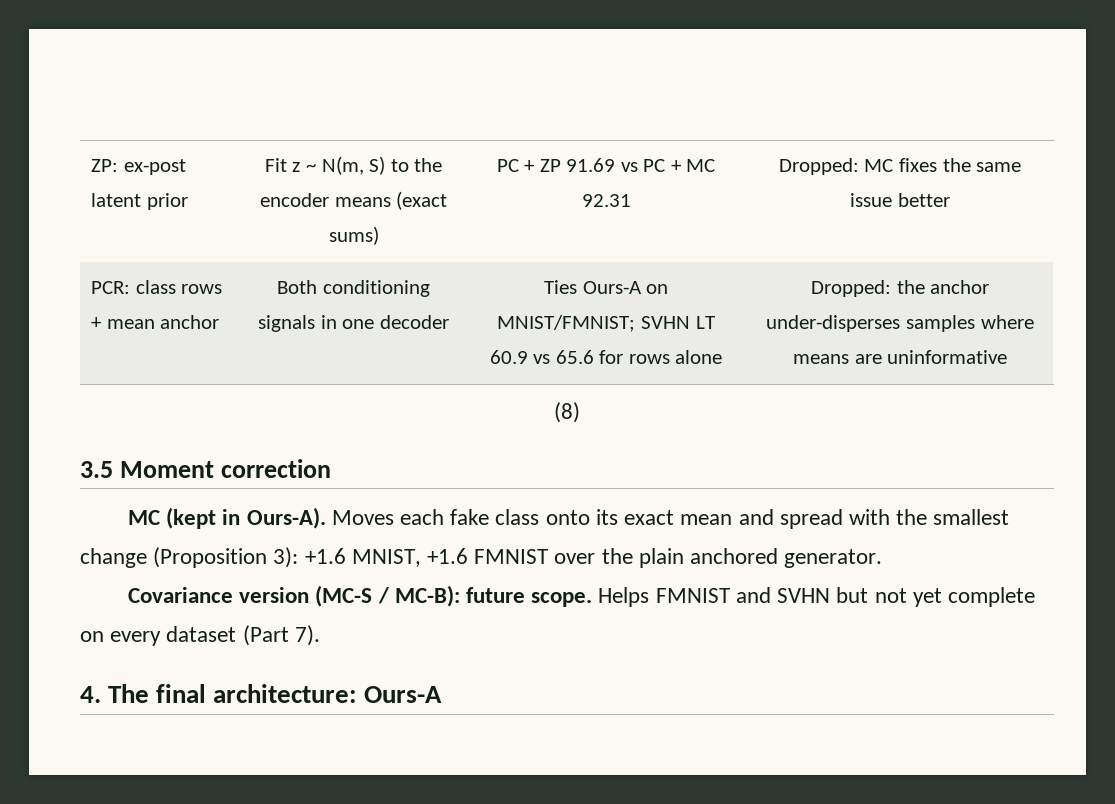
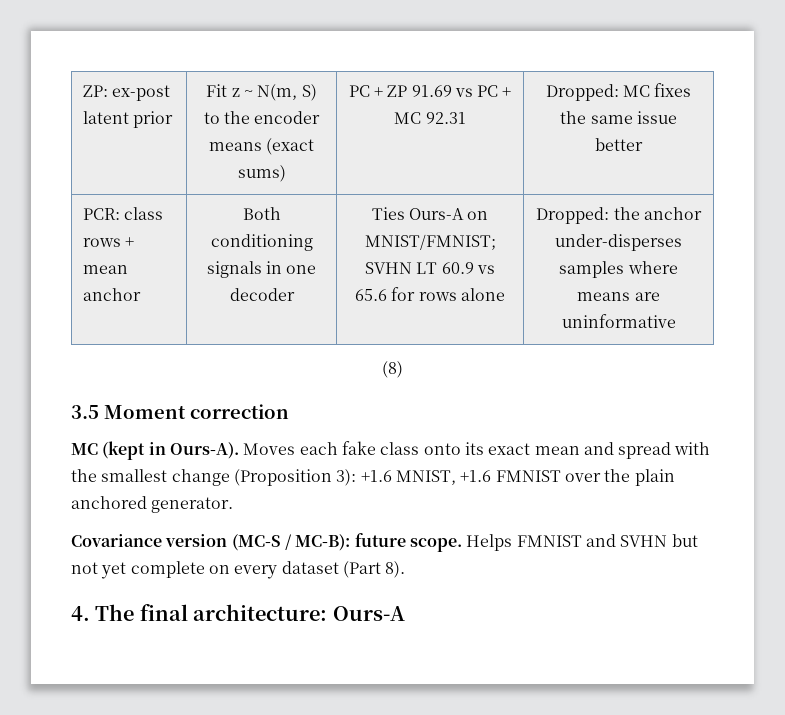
[294,625,320,646] 7). -> [385,561,406,578] 8).

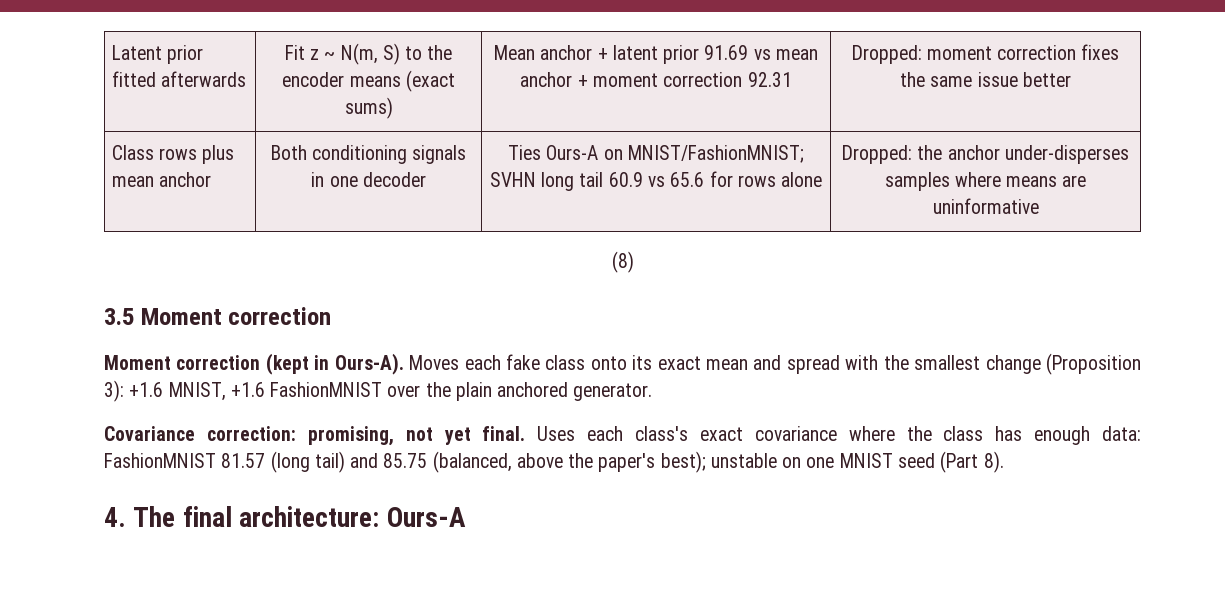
[82,85,171,101] [82,111,174,128] ZP: ex-post latent prior -> [111,45,204,64] [111,71,247,87] Latent prior fitted afterwards
[348,85,512,97] [394,112,422,124] PC + ZP 91.69 vs PC + MC -> [494,45,818,64] [520,72,743,87] Mean anchor + latent prior 91.69 vs mean anchor + moment correction
[623,85,650,97] MC -> [926,45,1077,60] moment correction
[82,207,164,220] [82,237,135,247] PCR: class rows + -> [111,145,235,164] Class rows plus
[364,234,496,250] [365,262,438,274] MNIST/FMNIST; SVHN LT -> [627,145,804,163] [489,172,604,191] MNIST/FashionMNIST; SVHN long tail
[71,443,98,455] MC -> [104,355,261,370] Moment correction
[495,470,561,482] FMNIST -> [270,382,383,397] FashionMNIST
[165,533,698,552] [71,561,339,579] version (MC-S / MC-B): future scope. Helps FMNIST and SVHN but not yet complete on every dataset -> [206,426,1141,446] [104,451,935,473] correction: promising, not yet final. Uses each class's exact covariance where the class has enough data: FashionMNIST 81.57 (long tail) and 85.75 (balanced, above the paper's best); unstable on one MNIST seed

